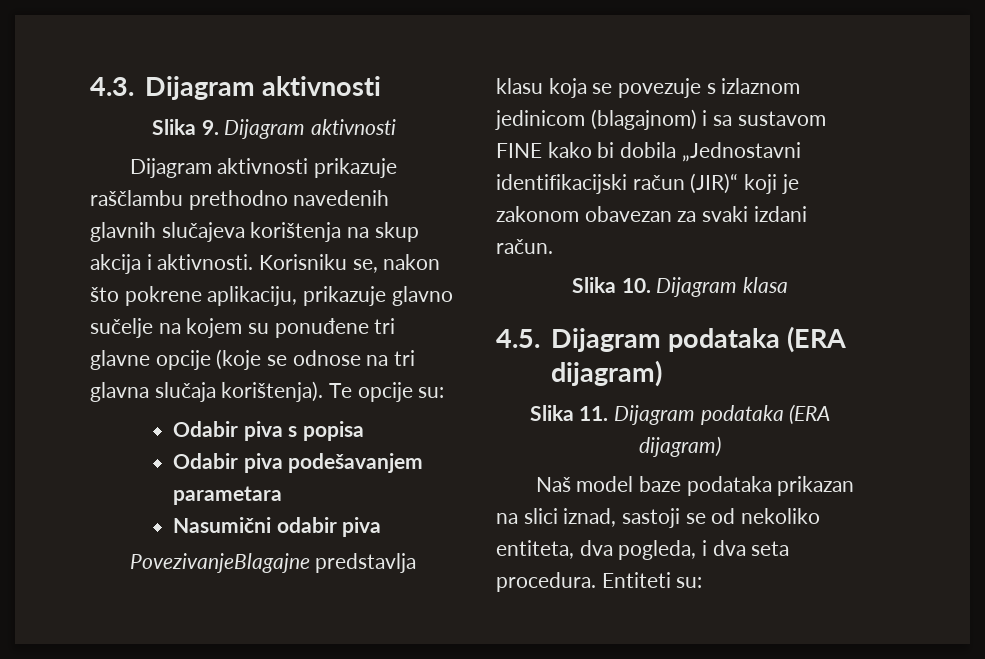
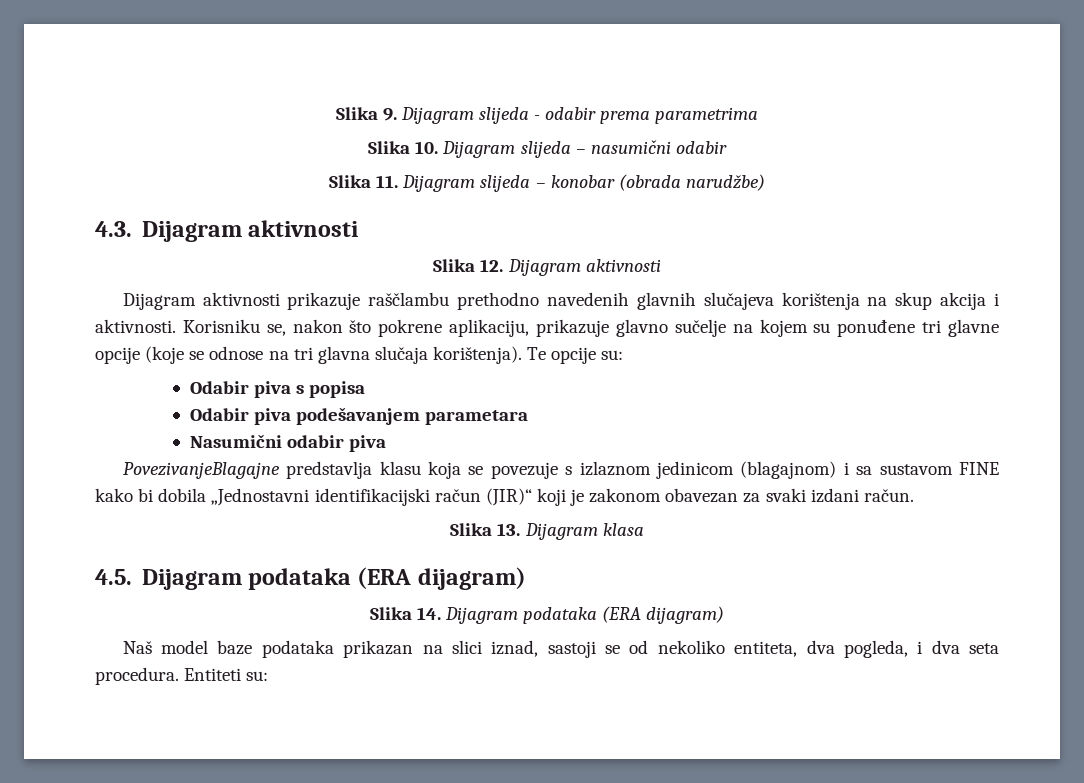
(90, 86) none -> [335,107,759,124] [368,140,727,158] [329,174,765,192] Slika 9. Dijagram slijeda - odabir prema parametrima // Slika 10. Dijagram slijeda – nasumični odabir // Slika 11. Dijagram slijeda – konobar (obrada narudžbe) //
[201,120,219,135] 9. -> [480,259,504,272] 12.
[621,278,651,293] 10. -> [497,523,521,536] 13.
[579,406,609,421] 11. -> [416,607,441,620] 14.

